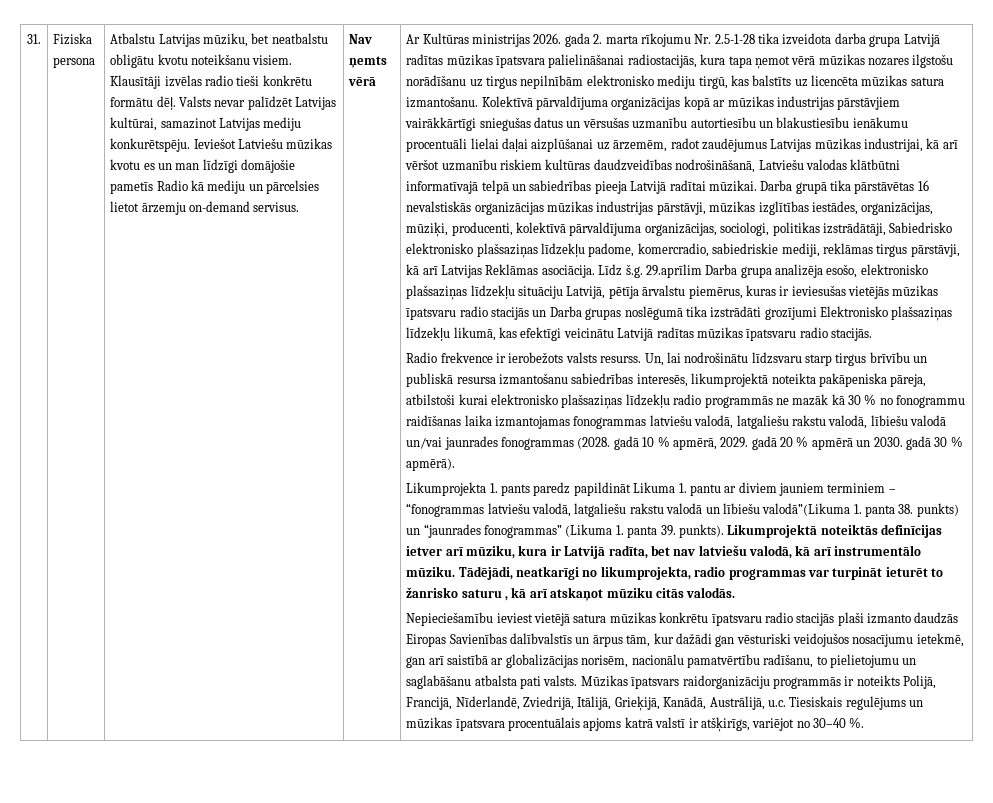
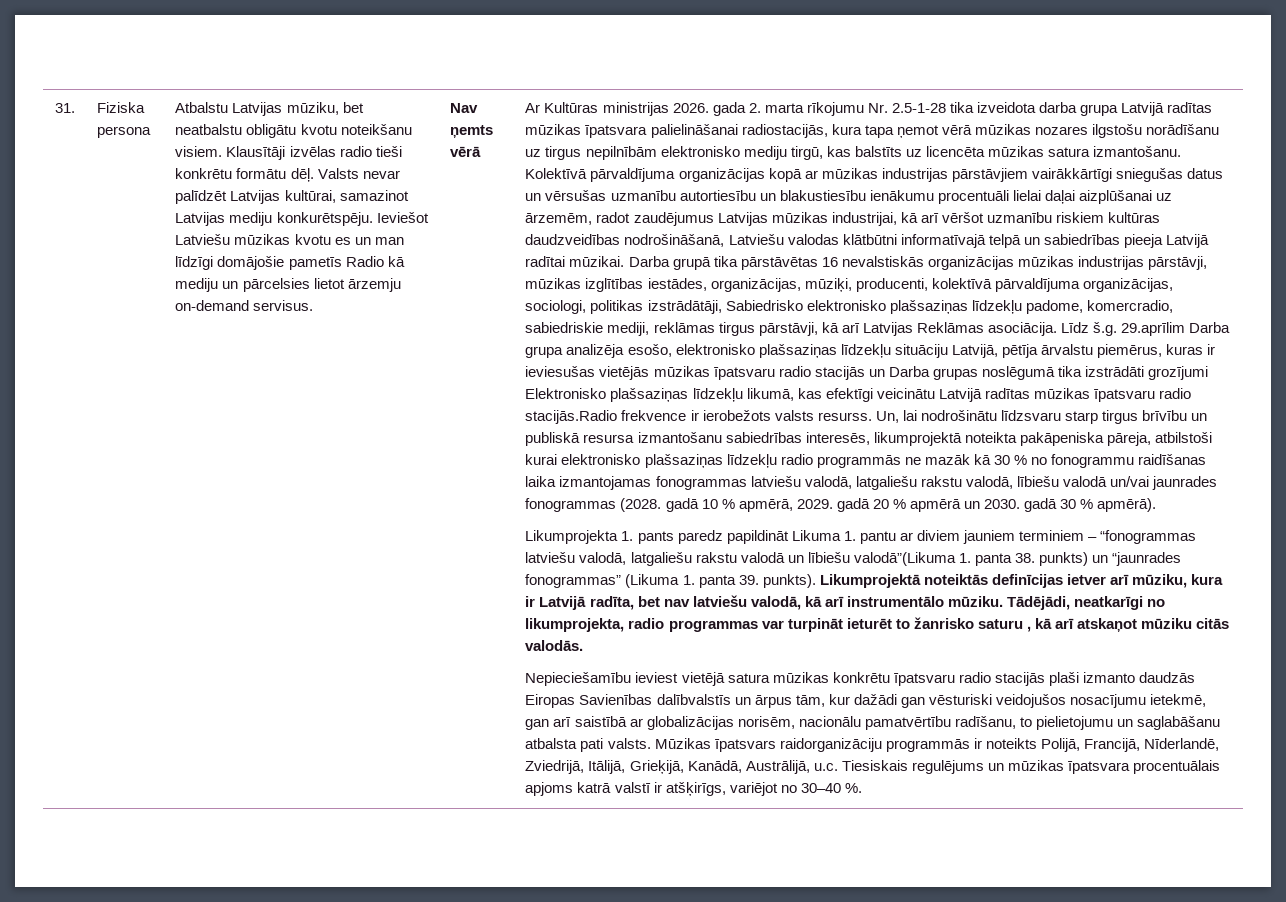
[831,328,873,341] [406,352,438,363] stacijās. // Radio -> [525,410,618,424] stacijās.Radio

